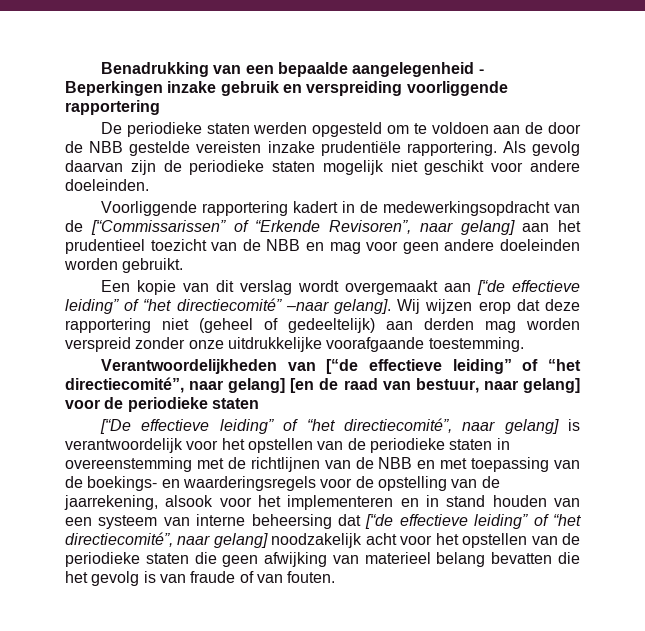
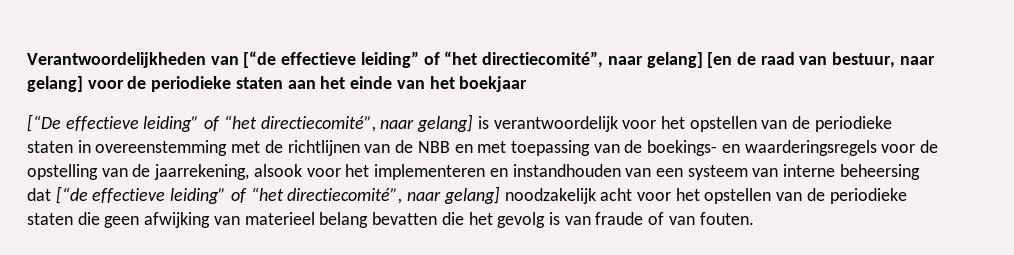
[101,62,484,77] [65,81,508,96] [65,100,160,115] [101,122,581,137] [65,141,580,156] [65,160,580,175] [65,179,149,191] [101,201,580,216] [65,220,581,235] [65,239,581,254] [64,258,184,273] [101,280,580,295] [65,298,580,314] [65,318,580,333] [65,337,524,352] Benadrukking van een bepaalde aangelegenheid - Beperkingen inzake gebruik en verspreiding voorliggende rapportering // De periodieke staten werden opgesteld om te voldoen aan de door de NBB gestelde vereisten inzake prudentiële rapportering. Als gevolg daarvan zijn de periodieke staten mogelijk niet geschikt voor andere doeleinden. // Voorliggende rapportering kadert in de medewerkingsopdracht van de [“Commissarissen” of “Erkende Revisoren”, naar gelang] aan het prudentieel toezicht van de NBB en mag voor geen andere doeleinden worden gebruikt. // Een kopie van dit verslag wordt overgemaakt aan [“de effectieve leiding” of “het directiecomité” –naar gelang]. Wij wijzen erop dat deze rapportering niet (geheel of gedeeltelijk) aan derden mag worden verspreid zonder onze uitdrukkelijke voorafgaande toestemming. // -> (27, 60) none
(259, 403) none -> [287,76,528,92] aan het einde van het boekjaar
[426,495,547,507] in stand houden -> [512,164,621,177] instandhouden

